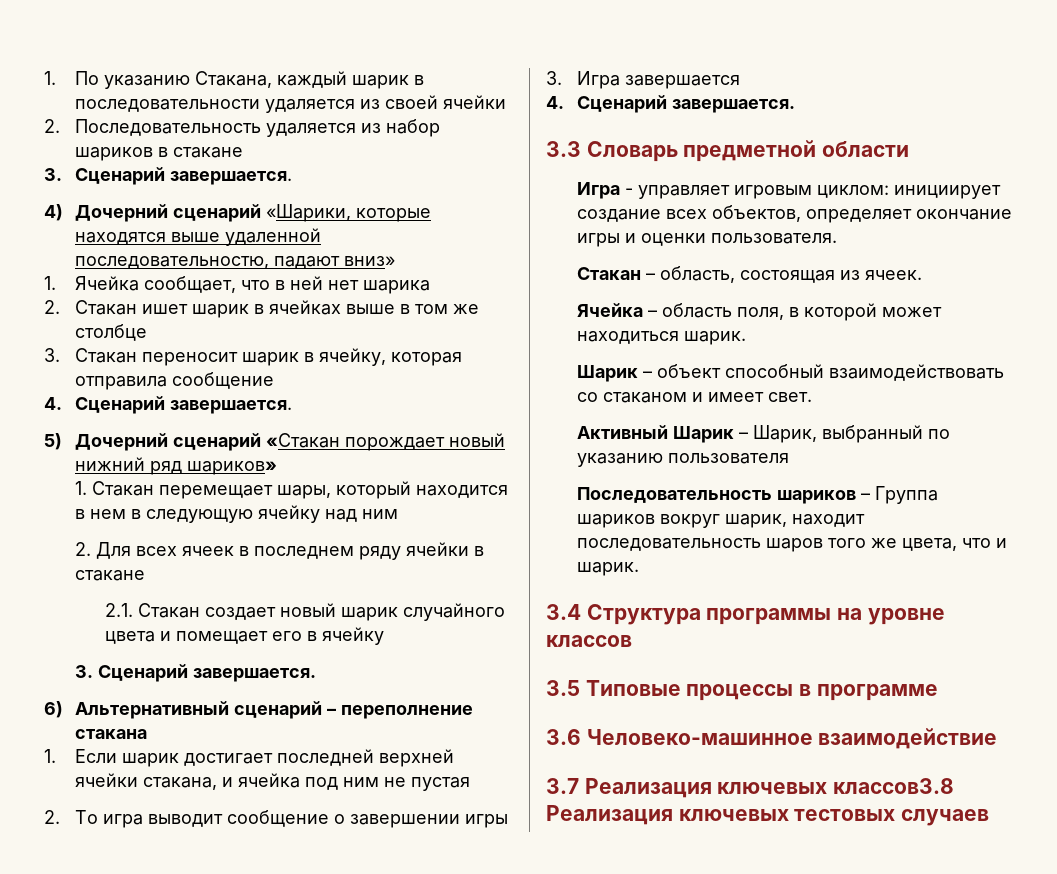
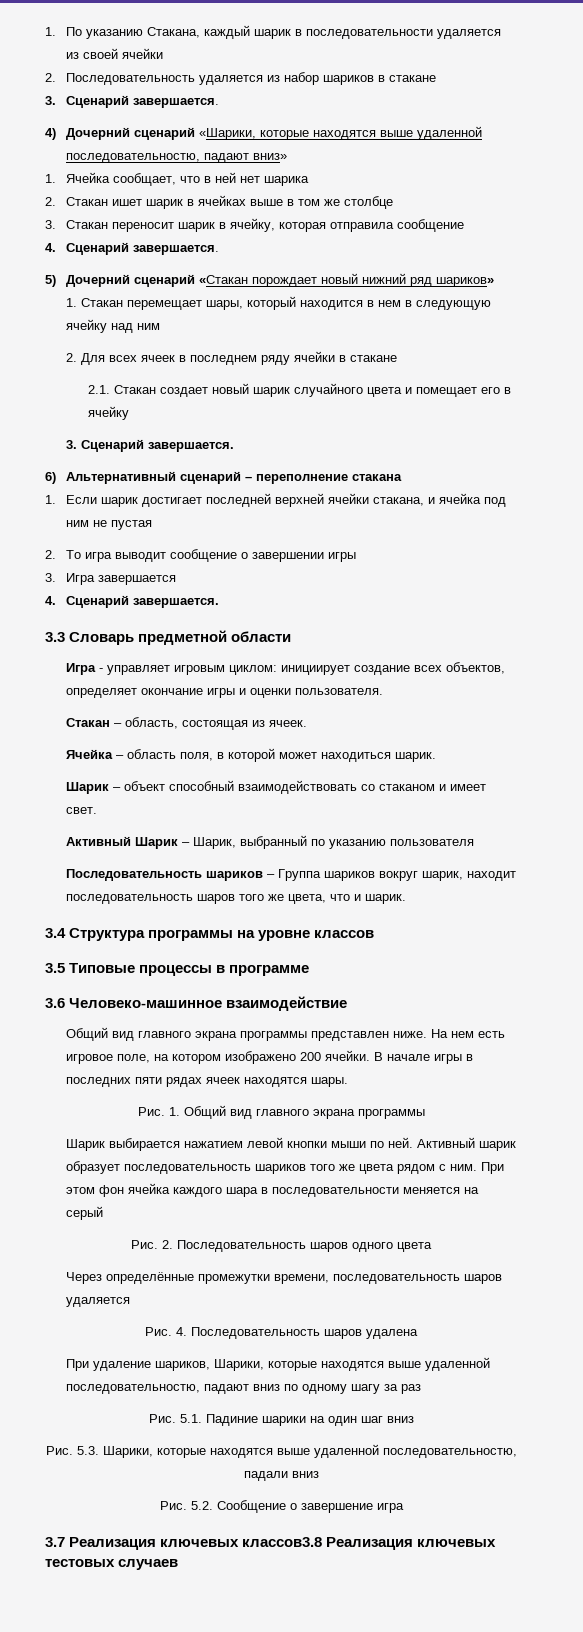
(998, 738) none -> [66,1027,506,1041] [66,1050,474,1064] [66,1077,349,1087] [137,1105,425,1119] [66,1137,517,1151] [66,1161,505,1174] [66,1183,480,1197] [66,1206,104,1220] [131,1240,432,1252] [66,1272,503,1284] [66,1297,131,1307] [145,1327,418,1339] [66,1357,491,1371] [66,1384,422,1394] [148,1414,414,1426] [45,1444,517,1458] [243,1471,319,1481] [159,1500,404,1513] // Общий вид главного экрана программы представлен ниже. На нем есть игровое поле, на котором изображено 200 ячейки. В начале игры в последних пяти рядах ячеек находятся шары. // Рис. 1. Общий вид главного экрана программы // Шарик выбирается нажатием левой кнопки мыши по ней. Активный шарик образует последовательность шариков того же цвета рядом с ним. При этом фон ячейка каждого шара в последовательности меняется на серый // Рис. 2. Последовательность шаров одного цвета // Через определённые промежутки времени, последовательность шаров удаляется // Рис. 4. Последовательность шаров удалена // При удаление шариков, Шарики, которые находятся выше удаленной последовательностю, падают вниз по одному шагу за раз // Рис. 5.1. Падиние шарики на один шаг вниз // Рис. 5.3. Шарики, которые находятся выше удаленной последовательностю, падали вниз // Рис. 5.2. Сообщение о завершение игра

